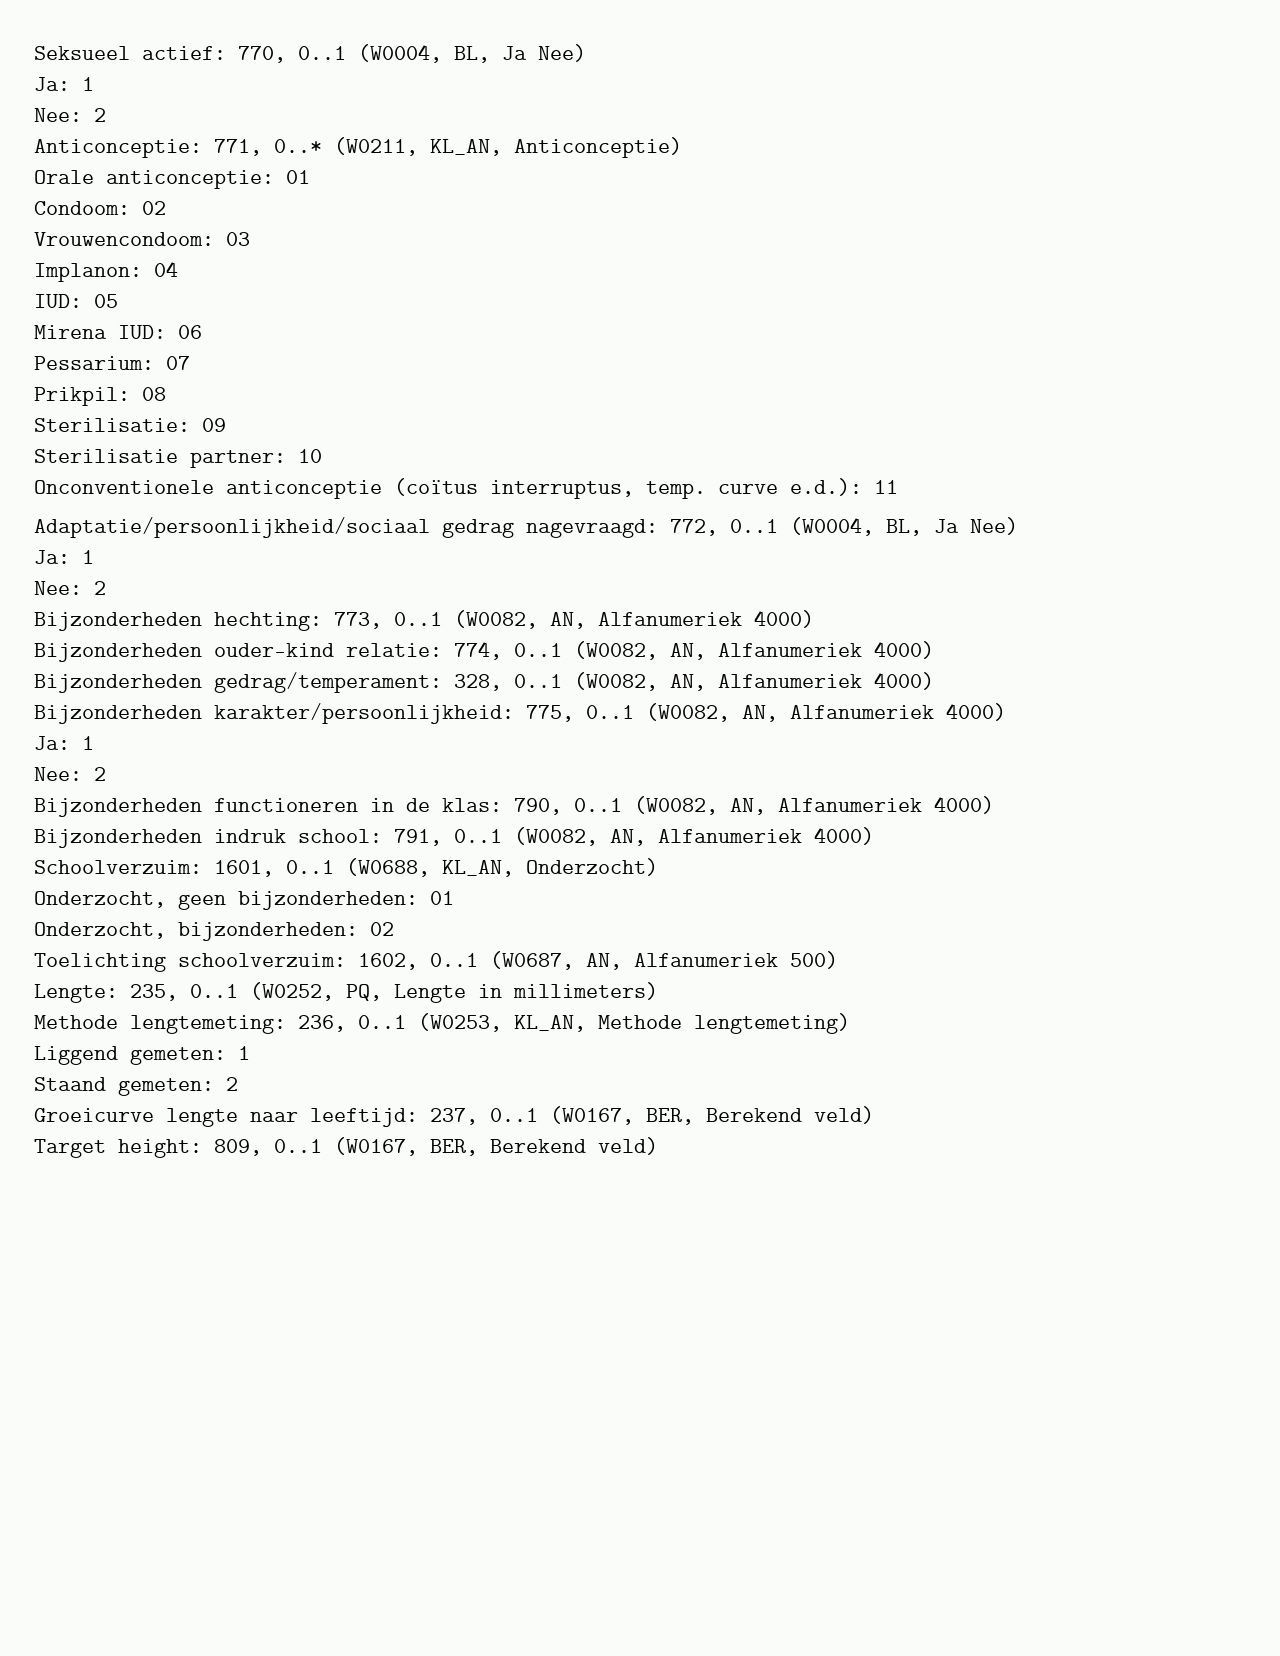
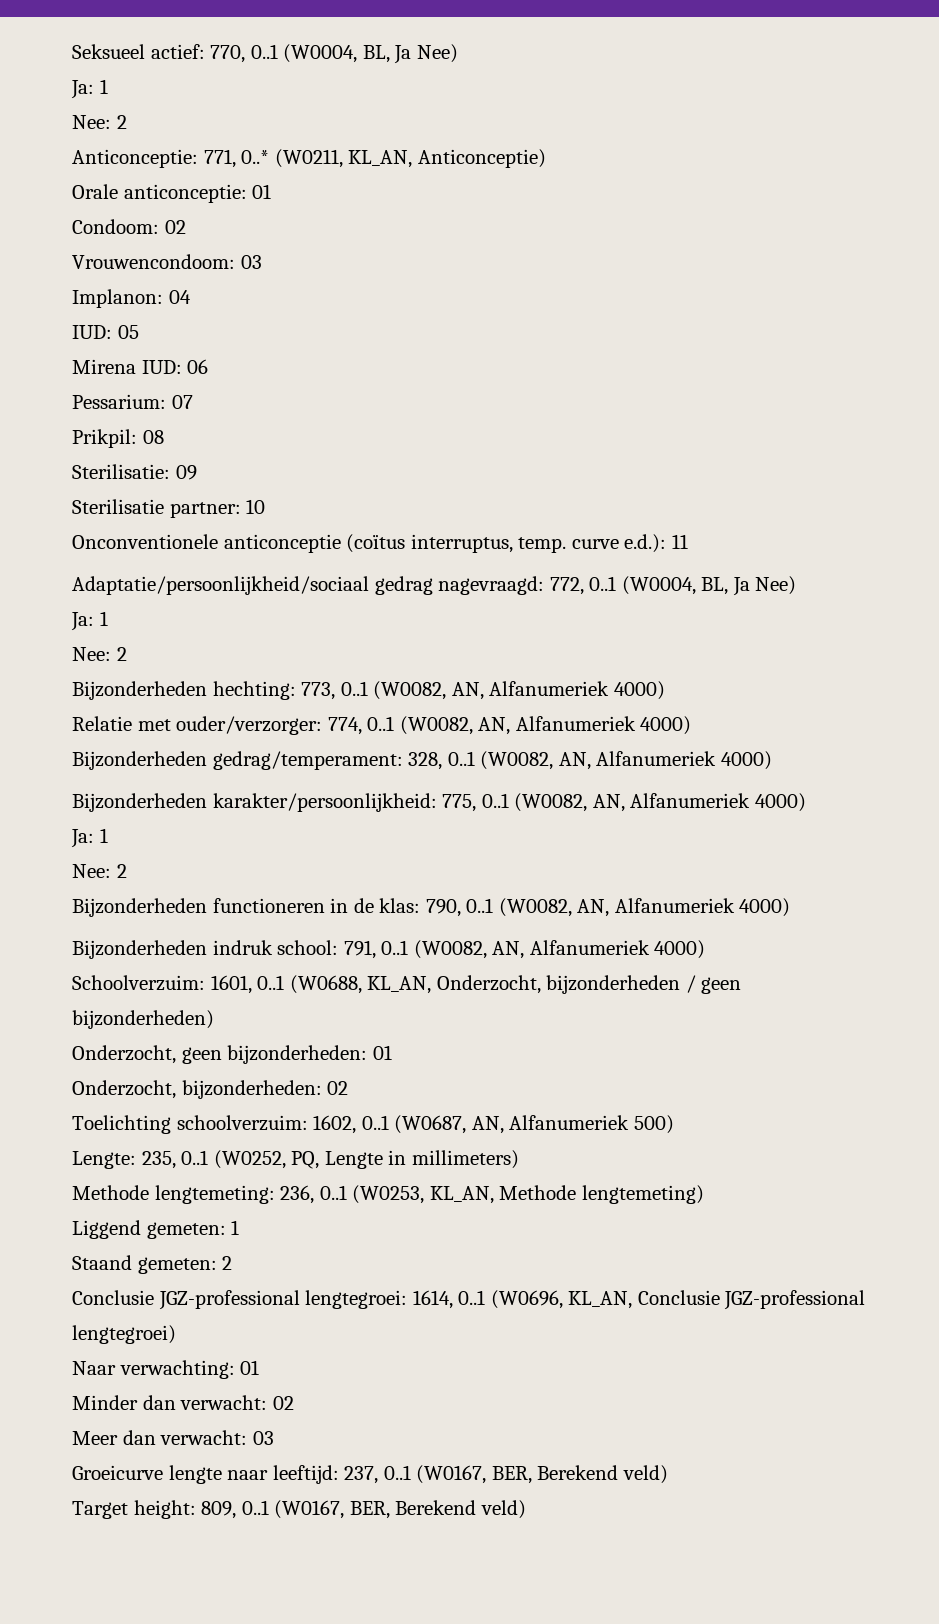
[34,643,442,662] Bijzonderheden ouder-kind relatie: -> [72,716,323,735] Relatie met ouder/verzorger:
[526,858,658,876] Onderzocht) -> [436,975,742,994] [72,1010,214,1029] Onderzocht, bijzonderheden / geen bijzonderheden)
(238, 1084) none -> [72,1290,866,1310] [72,1325,176,1344] [72,1360,260,1379] [72,1395,294,1410] [72,1430,274,1445] // Conclusie JGZ-professional lengtegroei: 1614, 0..1 (W0696, KL_AN, Conclusie JGZ-professional lengtegroei) // Naar verwachting: 01 // Minder dan verwacht: 02 // Meer dan verwacht: 03

